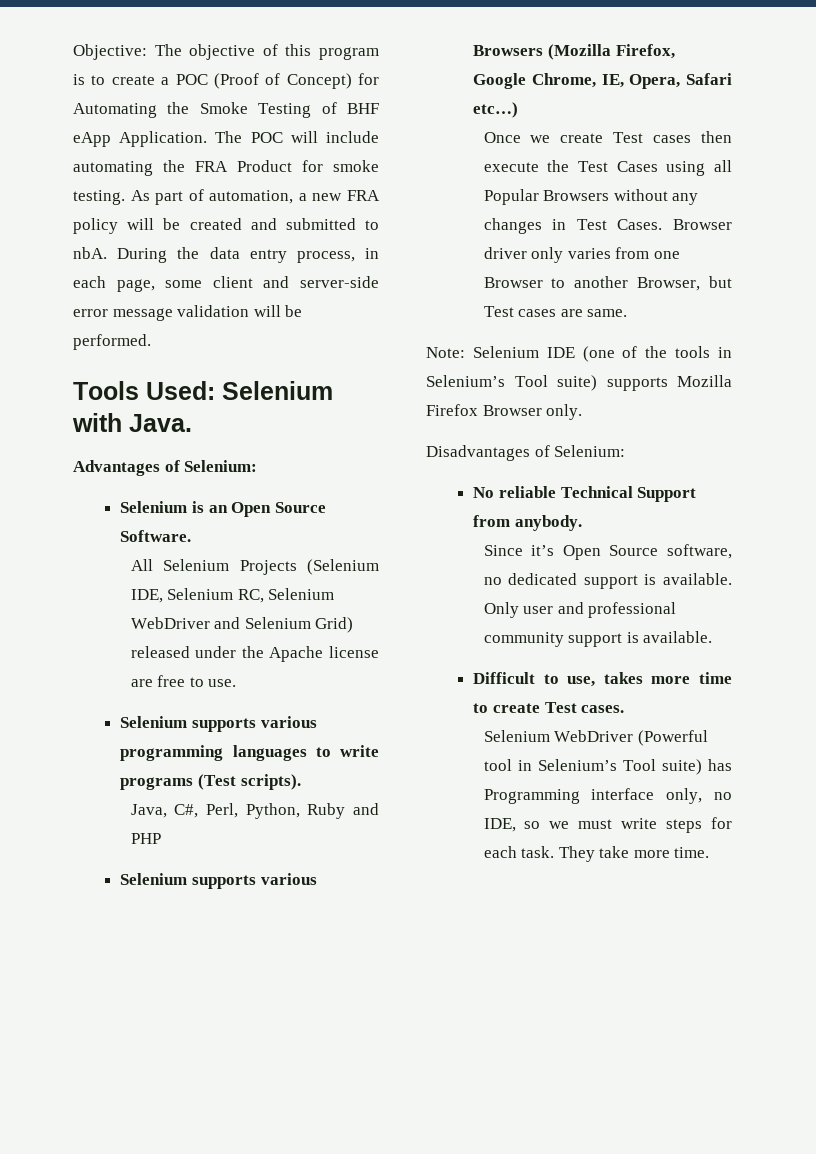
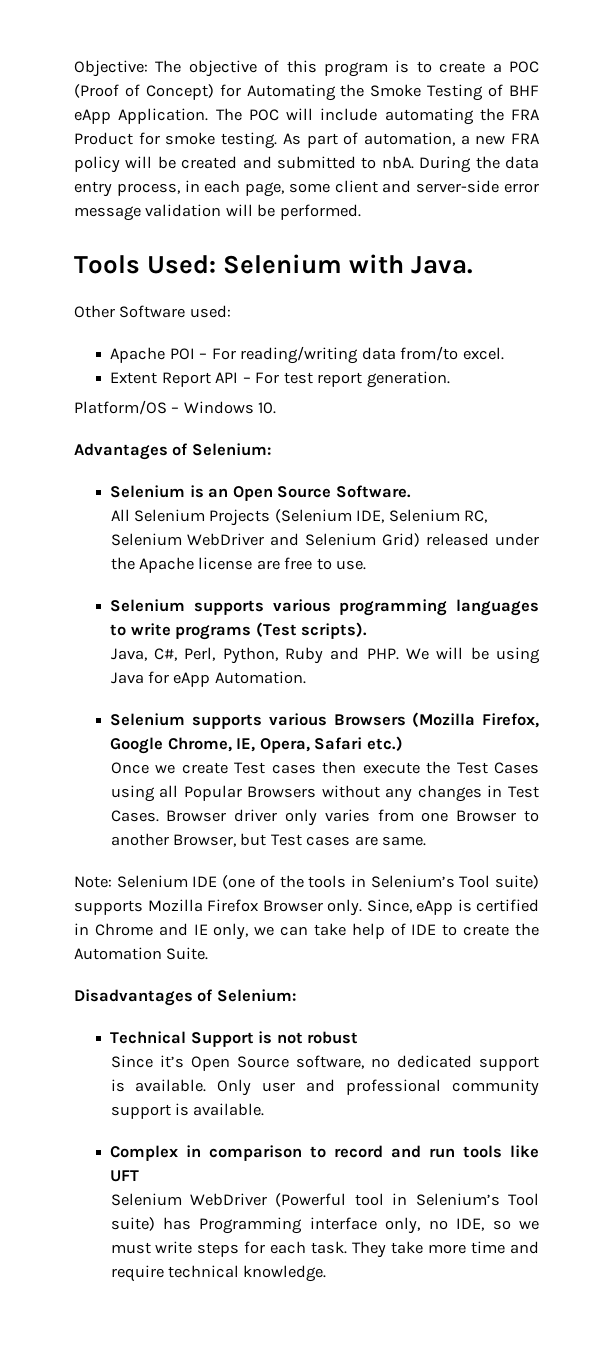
(192, 423) none -> [74,305,231,318] [110,346,504,364] [110,371,450,388] [74,400,277,415] // Other Software used: // Apache POI – For reading/writing data from/to excel. // Extent Report API – For test report generation. // Platform/OS – Windows 10.
[130,833,161,844] PHP -> [366,647,540,664] [110,671,306,687] PHP. We will be using Java for eApp Automation.
[473,102,519,118] etc…) -> [366,736,403,751] etc.)
[426,445,626,461] [473,486,697,502] [473,515,583,531] // Disadvantages of Selenium: // No reliable Technical Support from anybody. -> [366,899,539,915] [74,923,540,940] [74,947,209,960] [74,989,296,1006] [110,1031,359,1047] Since, eApp is certified in Chrome and IE only, we can take help of IDE to create the Automation Suite. // Disadvantages of Selenium: // Technical Support is not robust
[473,672,732,687] [473,702,625,713] Difficult to use, takes more time to create Test cases. -> [110,1145,539,1161] [110,1170,140,1182] Complex in comparison to record and run tools like UFT
[674,847,710,858] time. -> [471,1241,539,1254] [110,1265,327,1282] time and require technical knowledge.

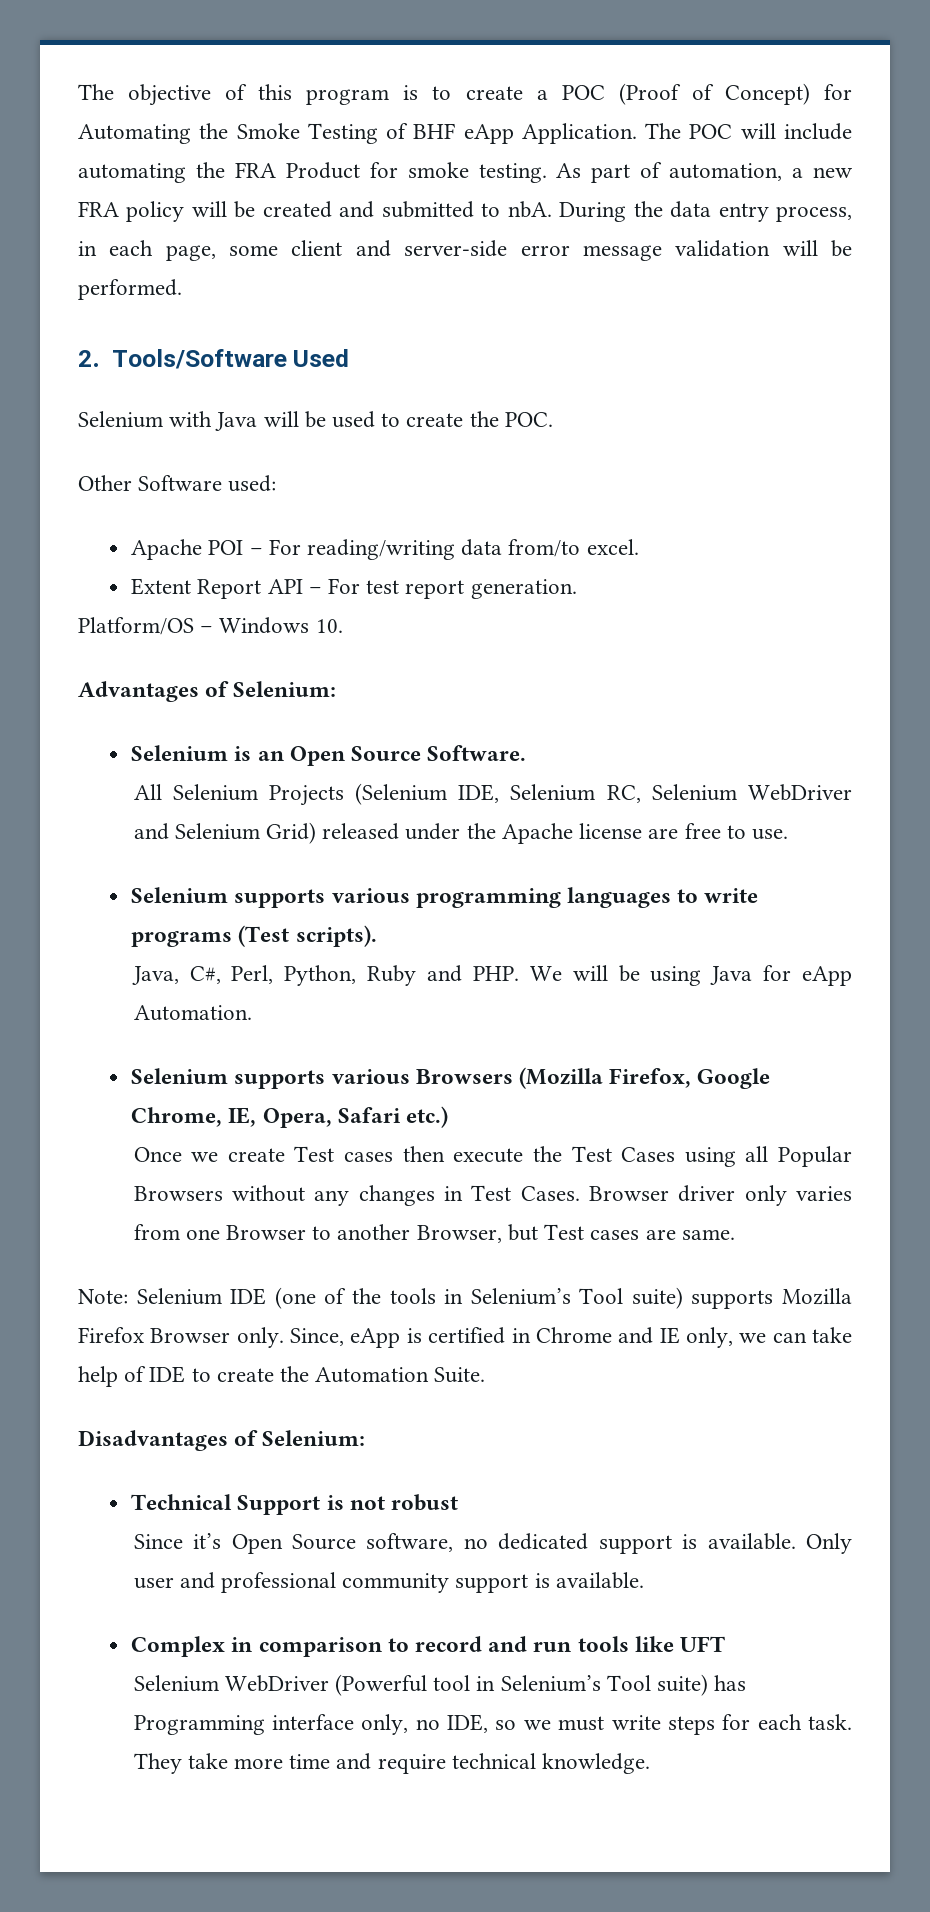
[74,60,148,77] Objective: -> (78, 92) none
[74,254,474,274] Tools Used: Selenium with Java. -> [78,349,350,369] [78,411,553,431] 2. Tools/Software Used // Selenium with Java will be used to create the POC.

